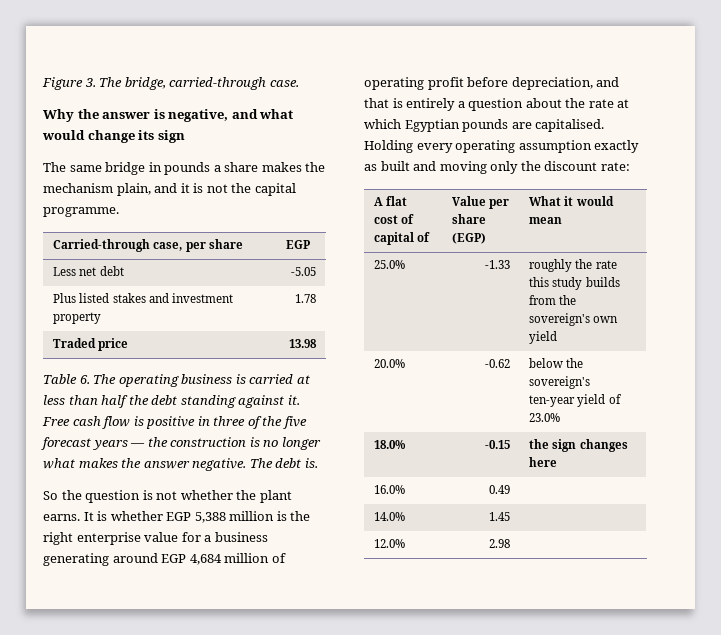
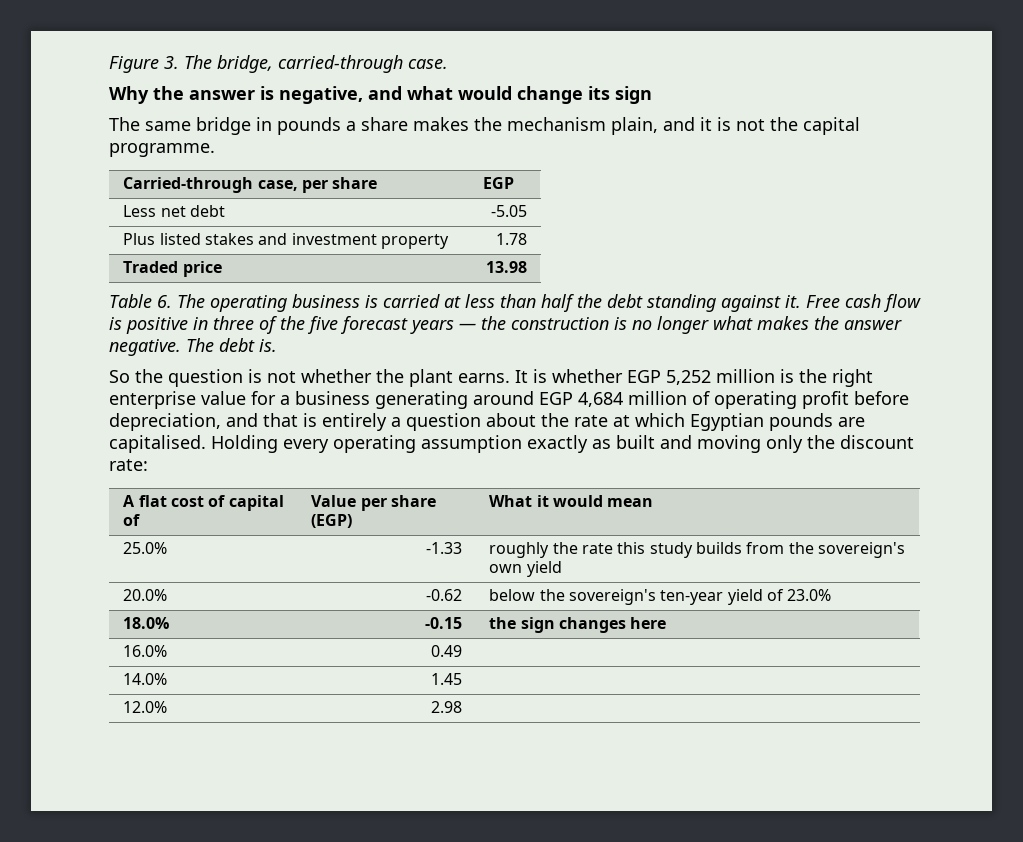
[194,512,226,523] 5,388 -> [666,370,711,385] 5,252

